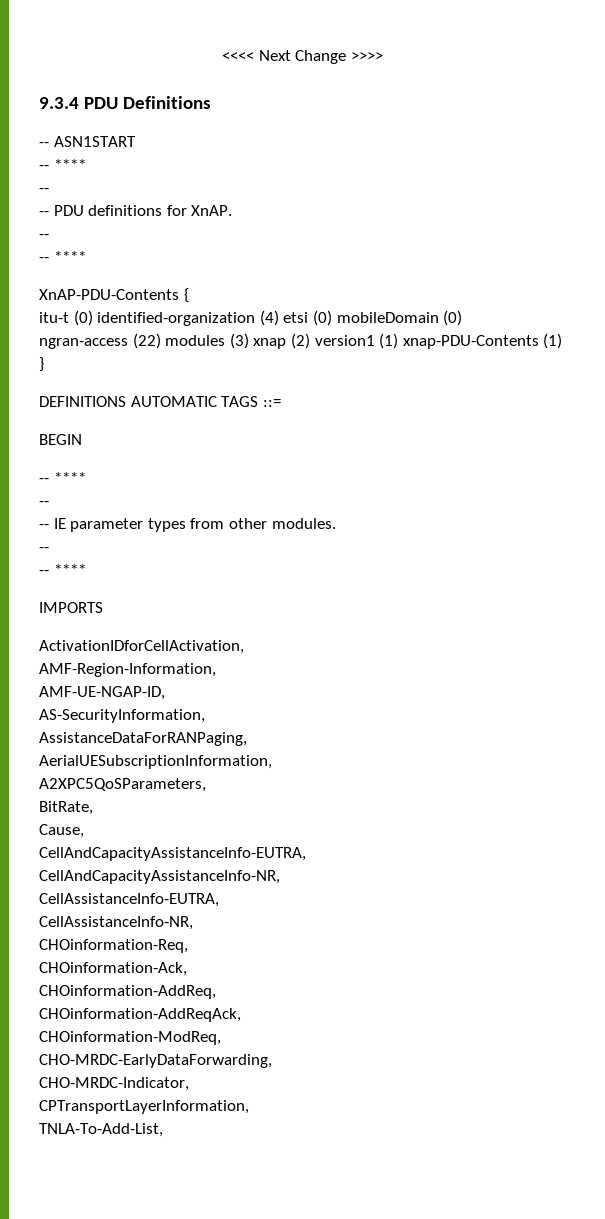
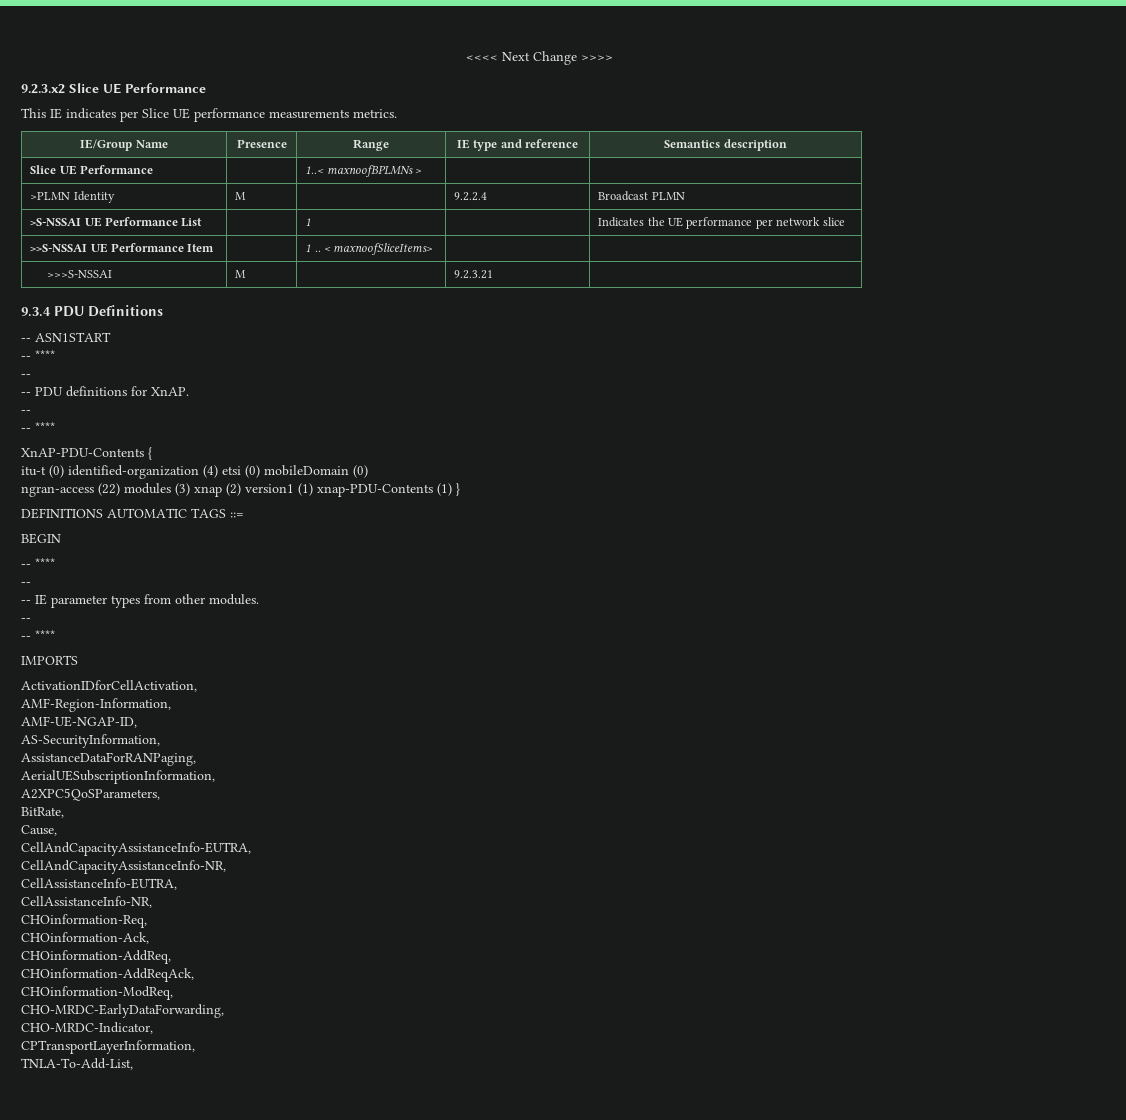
(383, 56) none -> [21,83,206,94] [21,108,397,122] [80,139,168,151] [236,139,287,148] [353,139,389,151] [456,139,579,151] [664,139,787,151] [30,165,154,175] [305,165,423,177] [30,191,115,203] [235,192,247,200] [454,192,488,201] [598,191,685,201] [30,217,203,227] [305,218,312,226] [598,217,845,229] [30,243,215,253] [305,243,434,255] [46,270,112,278] [235,270,247,278] [454,270,494,279] // 9.2.3.x2 Slice UE Performance // This IE indicates per Slice UE performance measurements metrics. // IE/Group Name | Presence | Range | IE type and reference | Semantics description // Slice UE Performance | | 1..< maxnoofBPLMNs > | | // >PLMN Identity | M | | 9.2.2.4 | Broadcast PLMN // >S-NSSAI UE Performance List | | 1 | | Indicates the UE performance per network slice // >>S-NSSAI UE Performance Item | | 1 .. < maxnoofSliceItems> | | // >>>S-NSSAI | M | | 9.2.3.21 |

